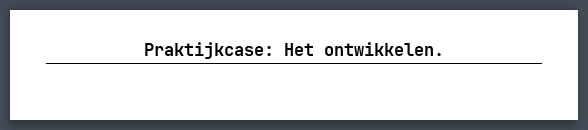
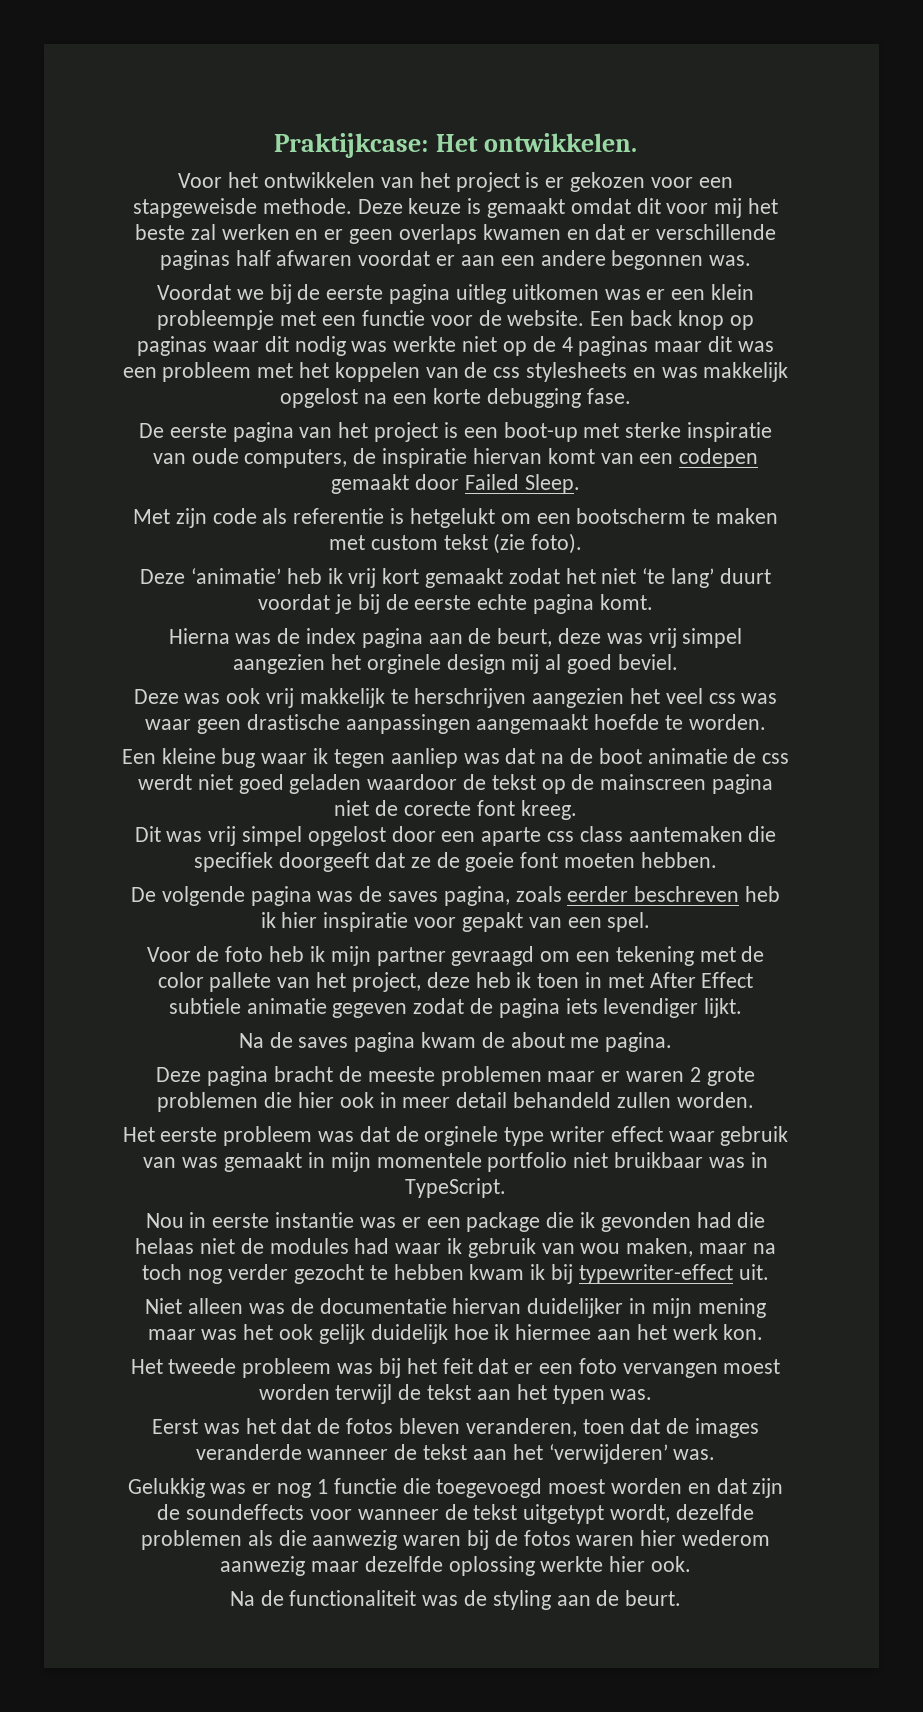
(444, 49) none -> [178,172,733,192] [132,198,779,218] [135,224,776,244] [159,250,752,270] [157,284,754,304] [157,310,754,330] [137,336,774,356] [122,362,789,382] [280,388,631,408] [139,422,772,442] [152,448,759,468] [331,474,580,494] [133,508,778,528] [328,533,583,554] [140,568,771,588] [258,594,653,614] [168,628,743,648] [233,654,678,674] [133,688,778,708] [145,714,766,734] [121,748,790,768] [137,774,774,794] [334,800,577,820] [134,826,777,846] [194,852,717,872] [130,886,781,906] [260,912,651,932] [146,946,765,966] [157,972,754,992] [168,998,743,1018] [238,1032,673,1052] [156,1066,755,1086] [157,1092,754,1112] [122,1126,789,1146] [143,1152,768,1172] [405,1178,506,1198] [145,1212,766,1232] [135,1238,776,1258] [142,1264,769,1284] [145,1298,766,1318] [147,1324,764,1344] [130,1358,781,1378] [258,1384,653,1404] [152,1418,759,1438] [195,1444,716,1464] [127,1478,784,1498] [157,1504,754,1524] [140,1530,771,1550] [220,1556,691,1576] [229,1590,682,1610] // Voor het ontwikkelen van het project is er gekozen voor een stapgeweisde methode. Deze keuze is gemaakt omdat dit voor mij het beste zal werken en er geen overlaps kwamen en dat er verschillende paginas half afwaren voordat er aan een andere begonnen was. // Voordat we bij de eerste pagina uitleg uitkomen was er een klein probleempje met een functie voor de website. Een back knop op paginas waar dit nodig was werkte niet op de 4 paginas maar dit was een probleem met het koppelen van de css stylesheets en was makkelijk opgelost na een korte debugging fase. // De eerste pagina van het project is een boot-up met sterke inspiratie van oude computers, de inspiratie hiervan komt van een codepen gemaakt door Failed Sleep. // Met zijn code als referentie is hetgelukt om een bootscherm te maken met custom tekst (zie foto). // Deze ‘animatie’ heb ik vrij kort gemaakt zodat het niet ‘te lang’ duurt voordat je bij de eerste echte pagina komt. // Hierna was de index pagina aan de beurt, deze was vrij simpel aangezien het orginele design mij al goed beviel. // Deze was ook vrij makkelijk te herschrijven aangezien het veel css was waar geen drastische aanpassingen aangemaakt hoefde te worden. // Een kleine bug waar ik tegen aanliep was dat na de boot animatie de css werdt niet goed geladen waardoor de tekst op de mainscreen pagina niet de corecte font kreeg. // Dit was vrij simpel opgelost door een aparte css class aantemaken die specifiek doorgeeft dat ze de goeie font moeten hebben. // De volgende pagina was de saves pagina, zoals eerder beschreven heb ik hier inspiratie voor gepakt van een spel. // Voor de foto heb ik mijn partner gevraagd om een tekening met de color pallete van het project, deze heb ik toen in met After Effect subtiele animatie gegeven zodat de pagina iets levendiger lijkt. // Na de saves pagina kwam de about me pagina. // Deze pagina bracht de meeste problemen maar er waren 2 grote problemen die hier ook in meer detail behandeld zullen worden. // Het eerste probleem was dat de orginele type writer effect waar gebruik van was gemaakt in mijn momentele portfolio niet bruikbaar was in TypeScript. // Nou in eerste instantie was er een package die ik gevonden had die helaas niet de modules had waar ik gebruik van wou maken, maar na toch nog verder gezocht te hebben kwam ik bij typewriter-effect uit. // Niet alleen was de documentatie hiervan duidelijker in mijn mening maar was het ook gelijk duidelijk hoe ik hiermee aan het werk kon. // Het tweede probleem was bij het feit dat er een foto vervangen moest worden terwijl de tekst aan het typen was. // Eerst was het dat de fotos bleven veranderen, toen dat de images veranderde wanneer de tekst aan het ‘verwijderen’ was. // Gelukkig was er nog 1 functie die toegevoegd moest worden en dat zijn de soundeffects voor wanneer de tekst uitgetypt wordt, dezelfde problemen als die aanwezig waren bij de fotos waren hier wederom aanwezig maar dezelfde oplossing werkte hier ook. // Na de functionaliteit was de styling aan de beurt.

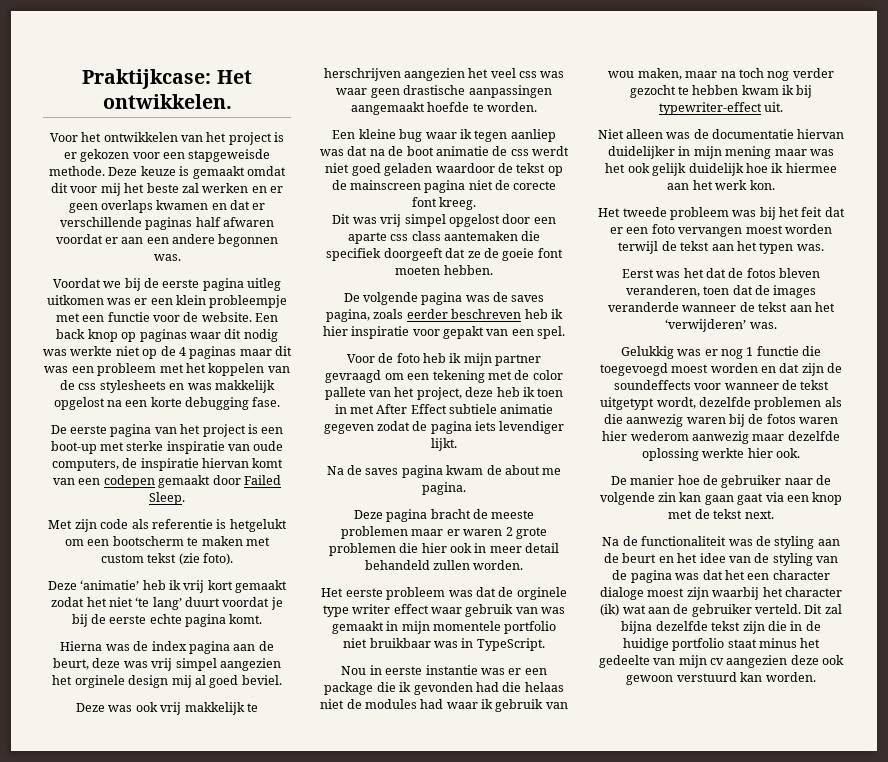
(691, 1564) none -> [610,475,832,488] [599,492,843,505] [668,509,774,519] // De manier hoe de gebruiker naar de volgende zin kan gaan gaat via een knop met de tekst next.
[625,1590,682,1606] beurt. -> [622,553,838,566] [612,570,830,583] [600,587,842,600] [600,604,842,617] [621,621,821,634] [622,638,821,651] [598,655,845,668] [626,672,816,685] beurt en het idee van de styling van de pagina was dat het een character dialoge moest zijn waarbij het character (ik) wat aan de gebruiker verteld. Dit zal bijna dezelfde tekst zijn die in de huidige portfolio staat minus het gedeelte van mijn cv aangezien deze ook gewoon verstuurd kan worden.

